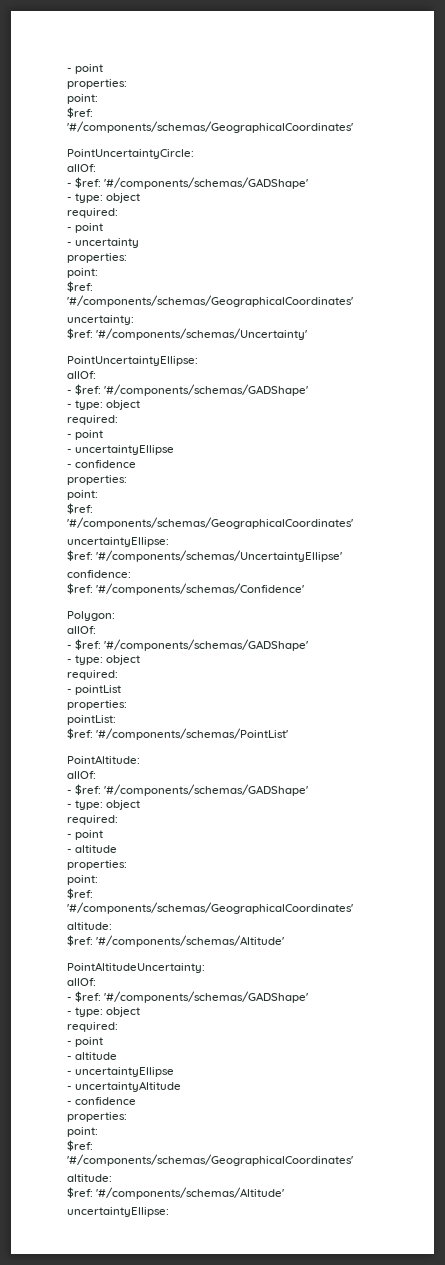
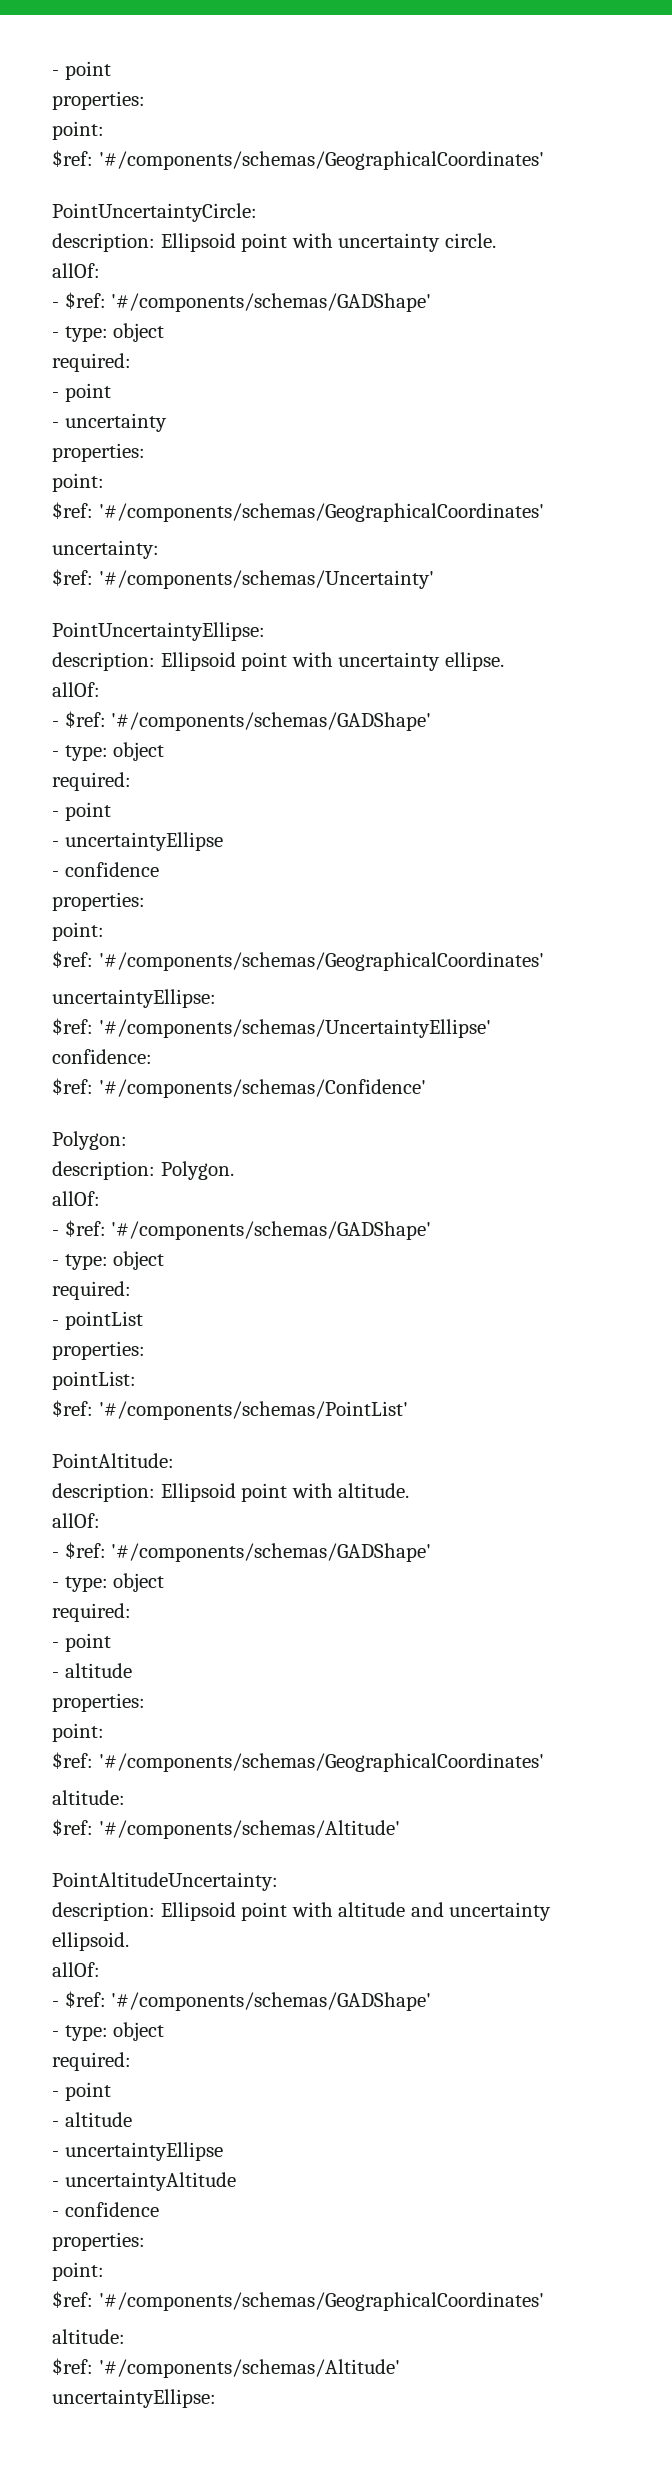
(194, 154) none -> [52,233,496,252] // description: Ellipsoid point with uncertainty circle.
(198, 361) none -> [52,652,504,671] // description: Ellipsoid point with uncertainty ellipse.
(115, 616) none -> [52,1161,234,1180] // description: Polygon.
(140, 759) none -> [52,1483,410,1502] // description: Ellipsoid point with altitude.
(205, 967) none -> [52,1902,552,1921] [52,1932,129,1951] // description: Ellipsoid point with altitude and uncertainty ellipsoid.

